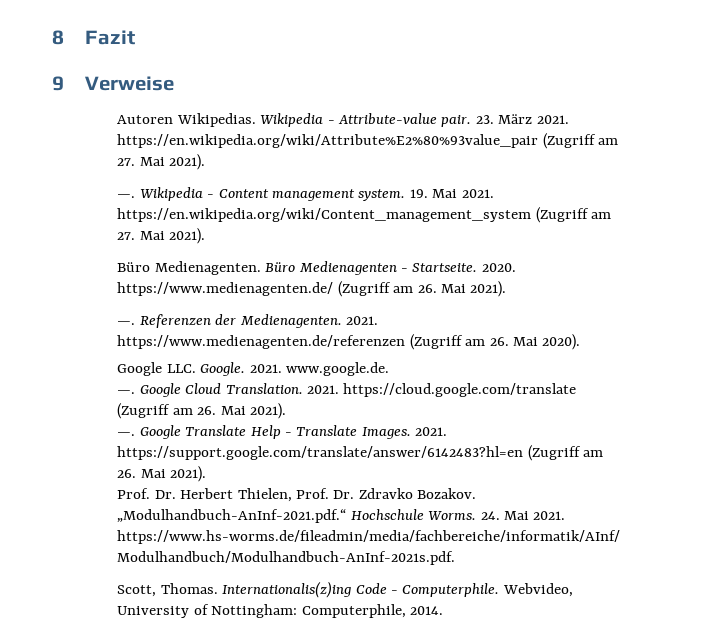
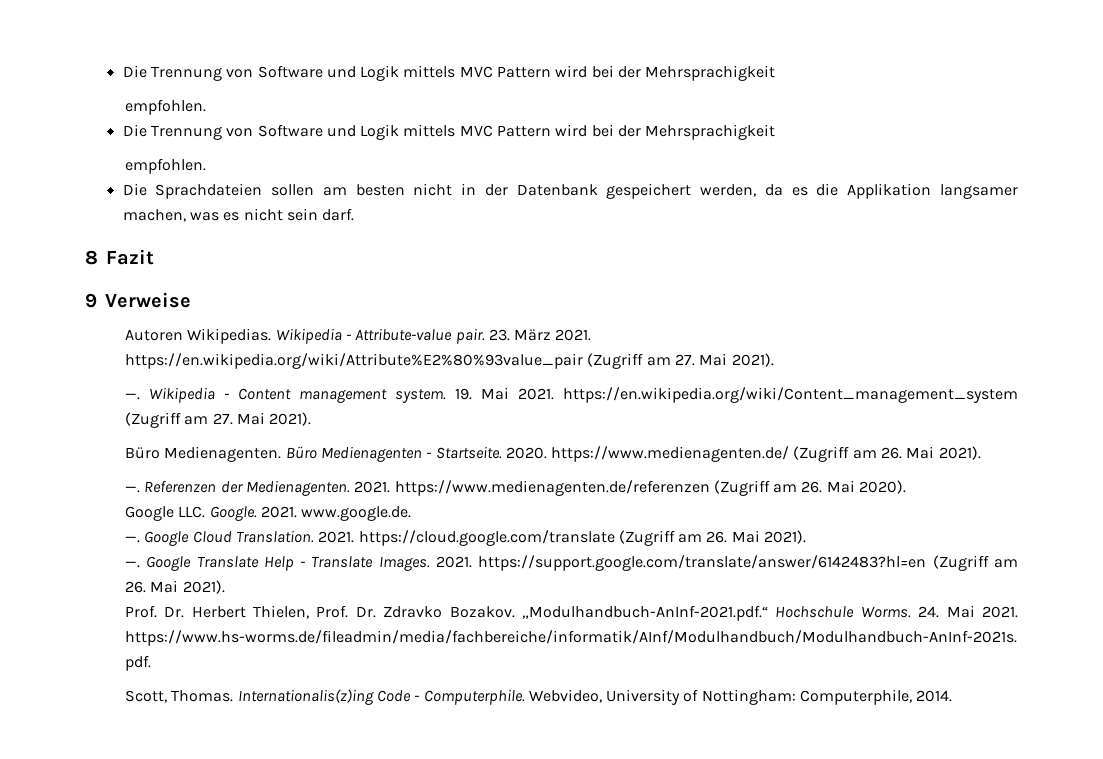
(52, 37) none -> [122,65,776,81] [124,99,206,115] [122,124,776,140] [124,158,206,174] [122,183,1019,199] [122,208,355,222] Die Trennung von Software und Logik mittels MVC Pattern wird bei der Mehrsprachigkeit // empfohlen. // Die Trennung von Software und Logik mittels MVC Pattern wird bei der Mehrsprachigkeit // empfohlen. // Die Sprachdateien sollen am besten nicht in der Datenbank gespeichert werden, da es die Applikation langsamer machen, was es nicht sein darf. //

